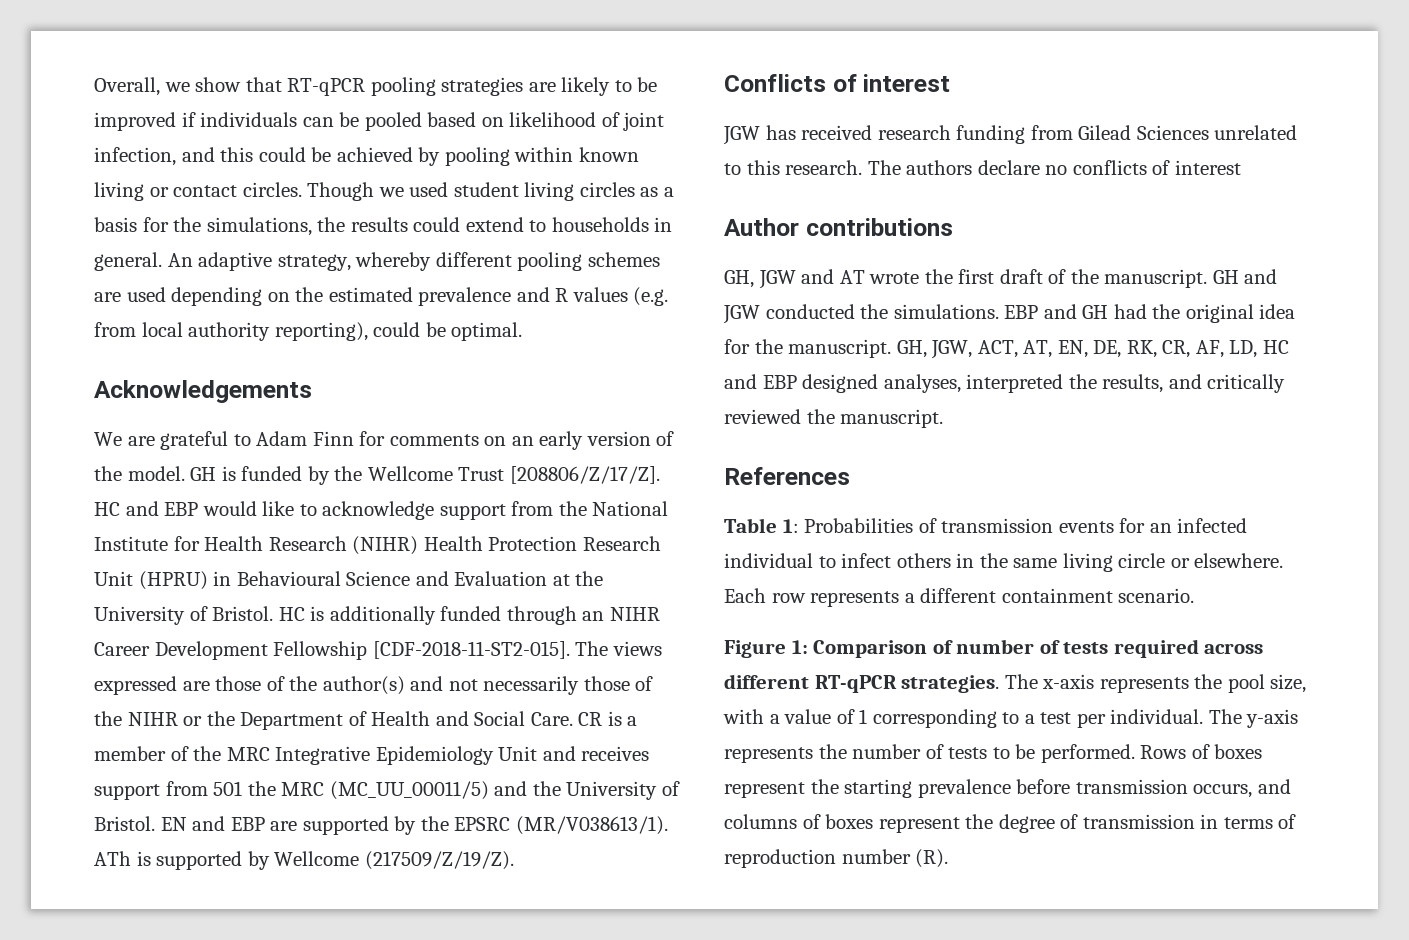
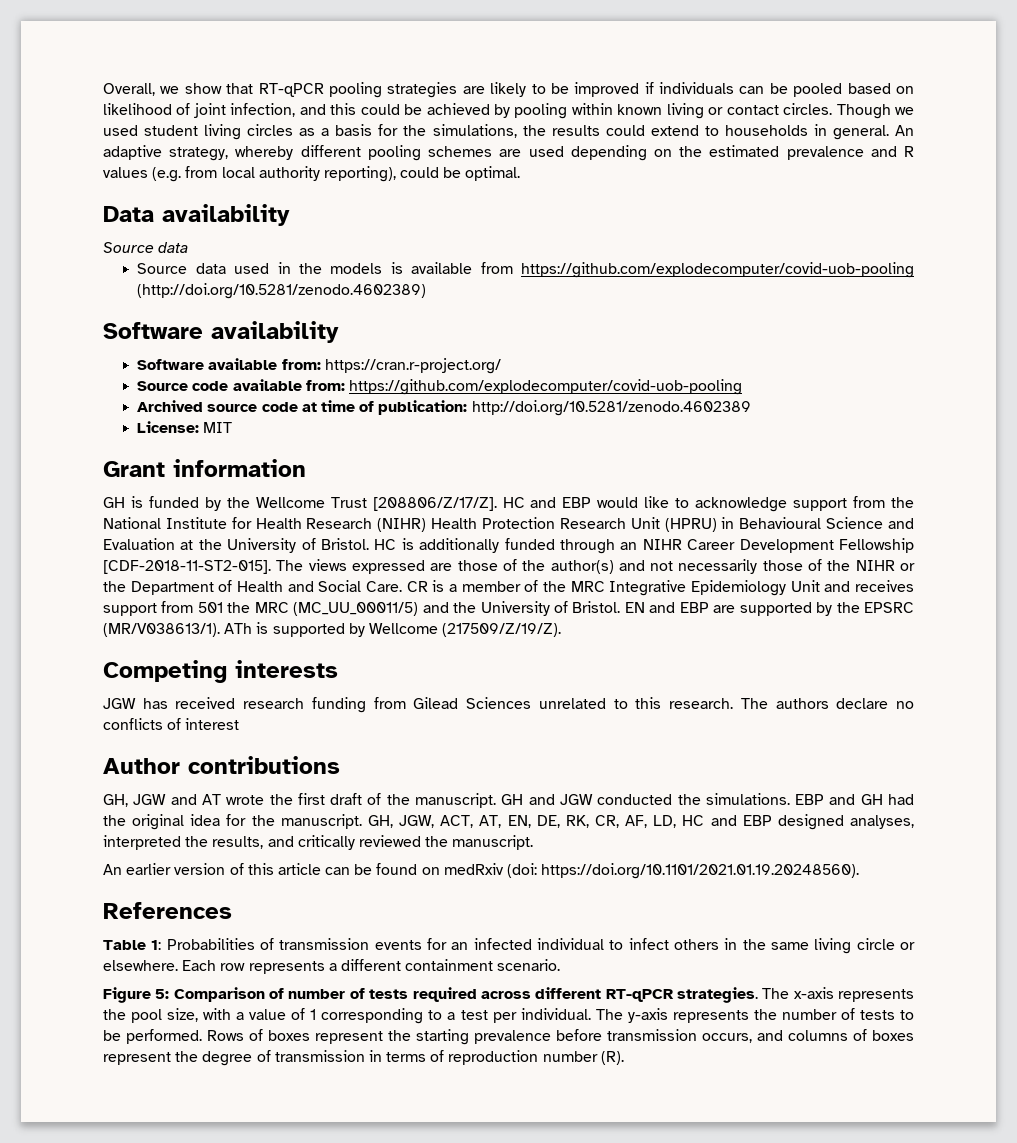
[94,380,312,403] [94,431,675,450] [94,466,185,481] Acknowledgements // We are grateful to Adam Finn for comments on an early version of the model. -> [103,204,290,226] [103,242,189,253] [137,262,915,278] [137,283,427,299] [103,321,339,343] [137,358,501,374] [137,379,743,395] [137,400,751,416] [137,421,233,433] [103,459,306,477] Data availability // Source data // Source data used in the models is available from https://github.com/explodecomputer/covid-uob-pooling (http://doi.org/10.5281/zenodo.4602389) // Software availability // Software available from: https://cran.r-project.org/ // Source code available from: https://github.com/explodecomputer/covid-uob-pooling // Archived source code at time of publication: http://doi.org/10.5281/zenodo.4602389 // License: MIT // Grant information //
[724,74,951,92] Conflicts of interest -> [103,660,338,683] Competing interests
(944, 418) none -> [103,863,860,879] // An earlier version of this article can be found on medRxiv (doi: https://doi.org/10.1101/2021.01.19.20248560).
[791,640,808,654] 1: -> [155,989,170,999] 5:

